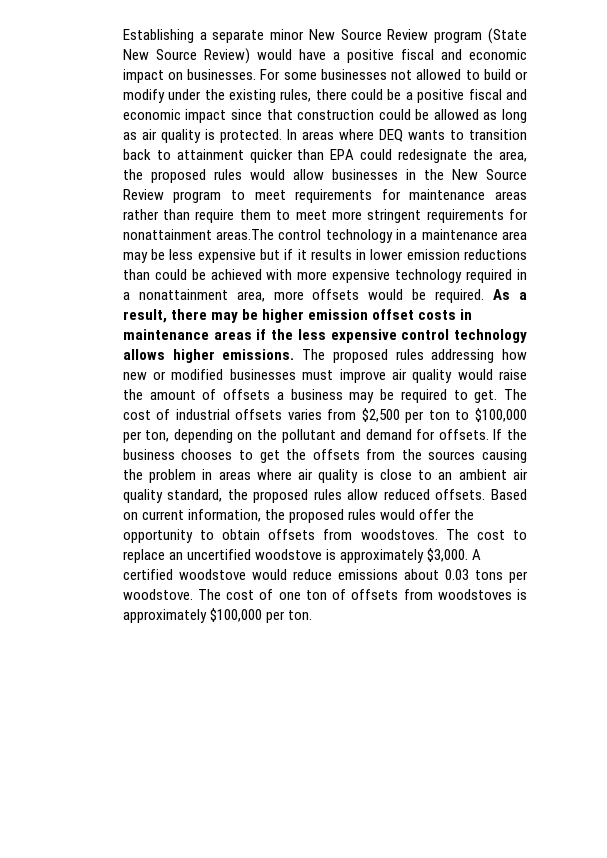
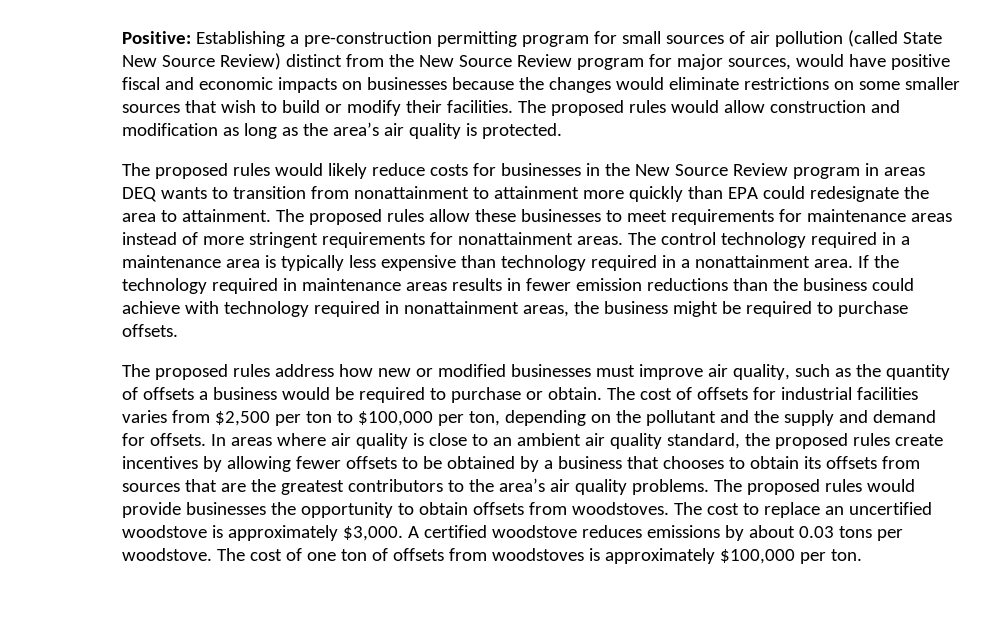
(122, 36) none -> [121,31,191,44] Positive:
[212,28,528,44] [122,48,250,64] separate minor New Source Review program (State New Source Review) -> [303,30,942,47] [121,53,791,70] pre-construction permitting program for small sources of air pollution (called State New Source Review) distinct from the New Source Review program for major sources,
[332,49,527,63] [122,69,528,83] [122,89,528,103] [122,109,479,123] a positive fiscal and economic impact on businesses. For some businesses not allowed to build or modify under the existing rules, there could be a positive fiscal and economic impact since that construction could be allowed -> [890,54,950,70] [121,77,960,93] [121,100,900,116] [121,123,218,136] positive fiscal and economic impacts on businesses because the changes would eliminate restrictions on some smaller sources that wish to build or modify their facilities. The proposed rules would allow construction and modification
(137, 136) none -> [302,122,379,136] the area’s
[286,129,527,142] [122,149,528,163] [122,169,324,183] In areas where DEQ wants to transition back to attainment quicker than EPA could redesignate the area, the proposed rules would allow -> [121,163,496,179] // The proposed rules would likely reduce costs for
(222, 197) none -> [864,163,925,176] [121,186,929,202] [121,209,601,225] in areas DEQ wants to transition from nonattainment to attainment more quickly than EPA could redesignate the area to attainment. The proposed rules allow these businesses
[122,209,327,223] rather than require them to meet -> [121,232,198,245] instead of
[216,229,393,243] areas.The control technology -> [576,232,877,248] areas. The control technology required
[122,249,527,263] [122,269,391,283] may be less expensive but if it results in lower emission reductions than could be achieved with more expensive -> [264,255,496,271] is typically less expensive than
[236,289,528,303] [122,309,473,323] [122,329,527,343] [122,349,495,363] area, more offsets would be required. As a result, there may be higher emission offset costs in maintenance areas if the less expensive control technology allows higher emissions. The proposed rules addressing -> [813,255,899,268] [121,278,914,294] [121,301,908,317] [121,324,178,337] [121,364,334,380] area. If the technology required in maintenance areas results in fewer emission reductions than the business could achieve with technology required in nonattainment areas, the business might be required to purchase offsets. // The proposed rules address
[412,369,527,383] [122,389,196,400] quality would raise the amount -> [732,364,950,380] quality, such as the quantity
[349,389,527,403] [122,409,283,420] may be required to get. The cost of industrial offsets -> [281,387,918,403] would be required to purchase or obtain. The cost of offsets for industrial facilities
[365,429,527,440] [122,449,527,463] [122,469,213,483] demand for offsets. If the business chooses to get the offsets from the sources causing the problem in -> [753,410,936,426] [121,433,226,446] the supply and demand for offsets. In
[347,489,528,500] [122,509,452,523] allow reduced offsets. Based on current information, the proposed rules would offer -> [894,434,943,446] [121,456,920,472] [121,478,915,495] [121,502,266,518] create incentives by allowing fewer offsets to be obtained by a business that chooses to obtain its offsets from sources that are the greatest contributors to the area’s air quality problems. The proposed rules would provide businesses
[251,569,398,580] would reduce emissions -> [581,525,744,541] reduces emissions by

